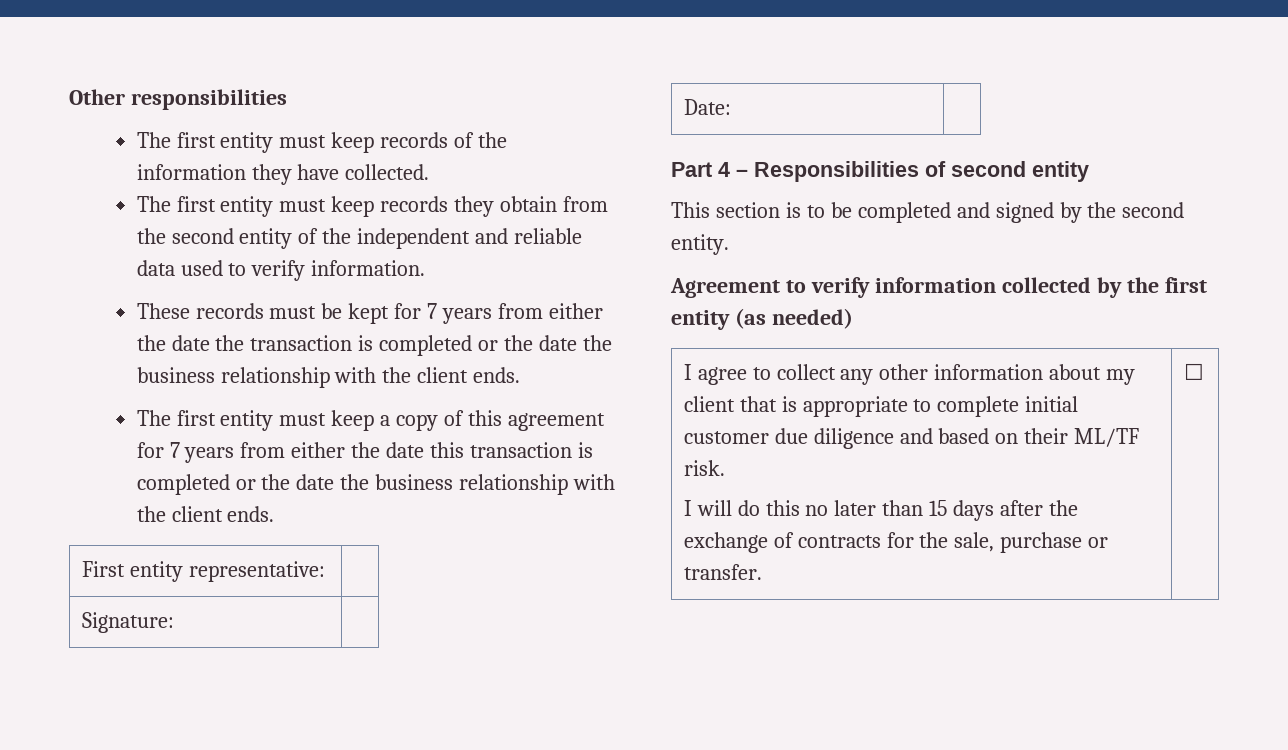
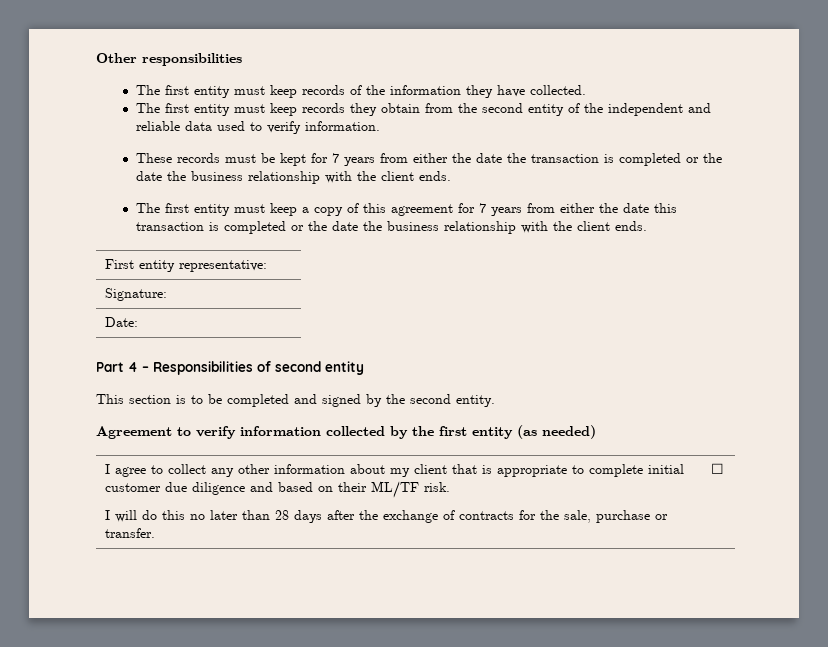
[929,500,948,516] 15 -> [274,510,289,520] 28

